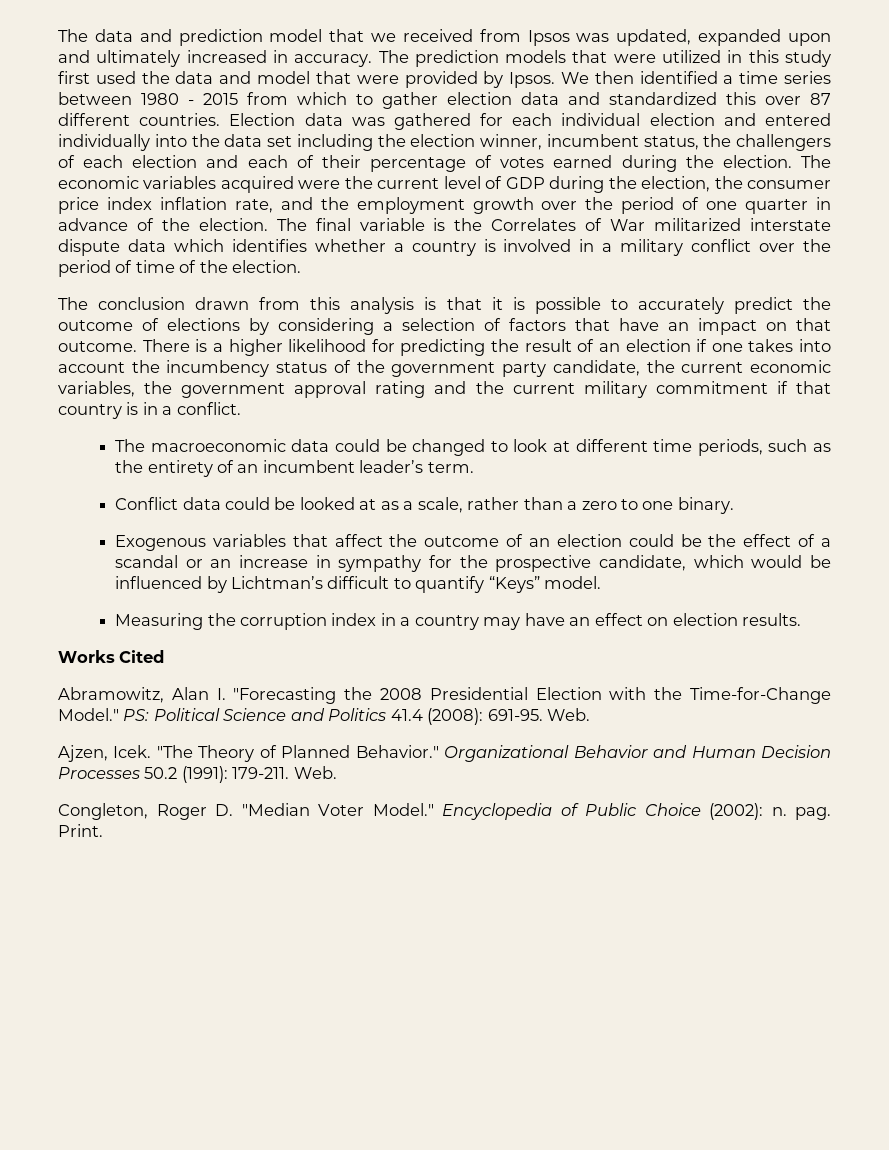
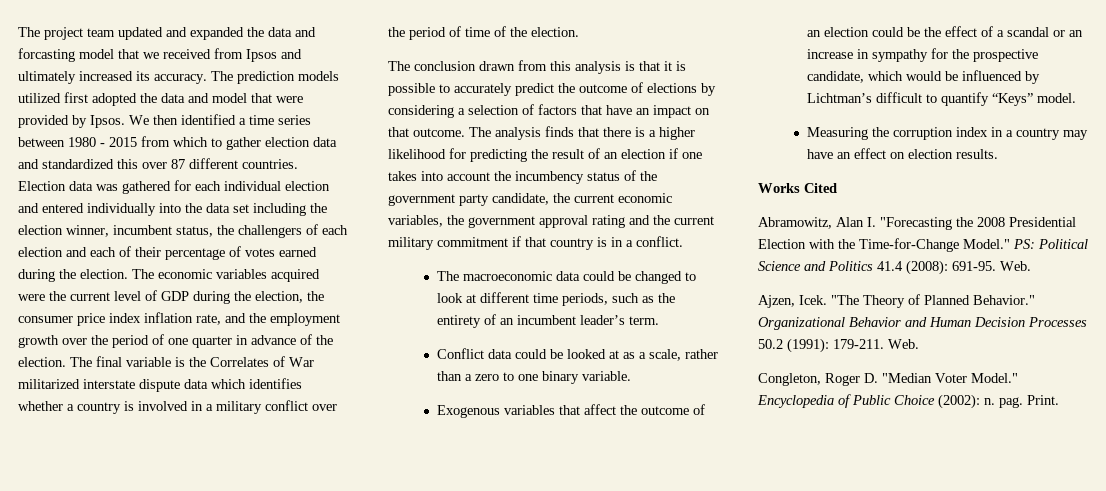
[58,29,263,46] The data and prediction -> [18,27,316,40] [18,48,75,62] The project team updated and expanded the data and forcasting
[576,29,831,46] was updated, expanded upon -> (277, 55) none
[272,50,288,63] in -> [136,71,150,81] its
[572,50,831,67] [58,71,136,84] that were utilized in this study first used -> [18,92,137,106] utilized first adopted
[142,339,190,352] There -> [469,126,631,140] The analysis finds that there
[677,497,734,514] binary. -> [541,371,631,384] binary variable.

